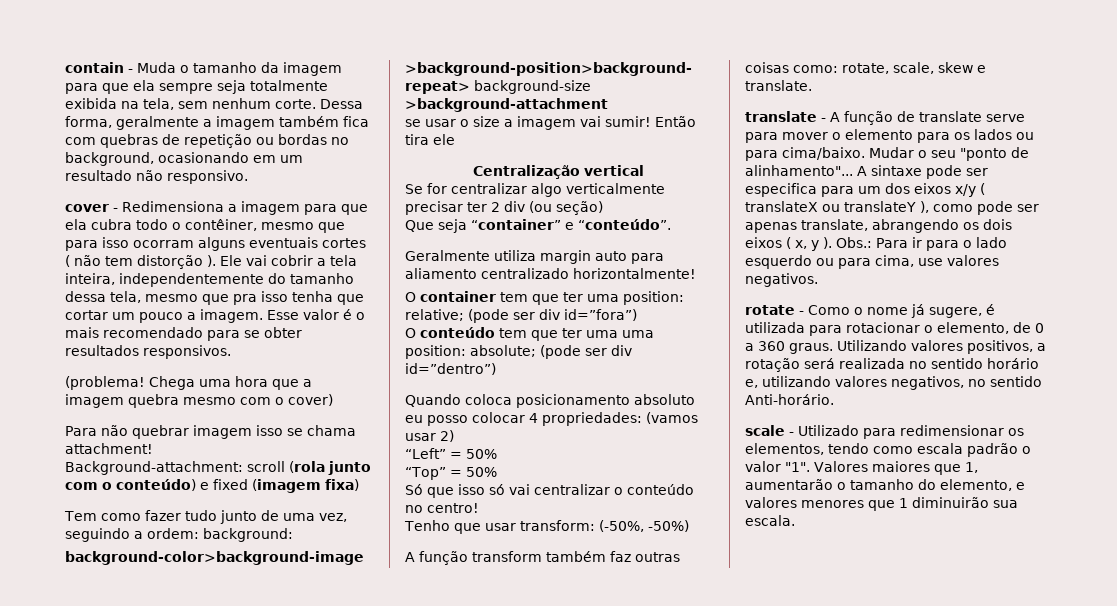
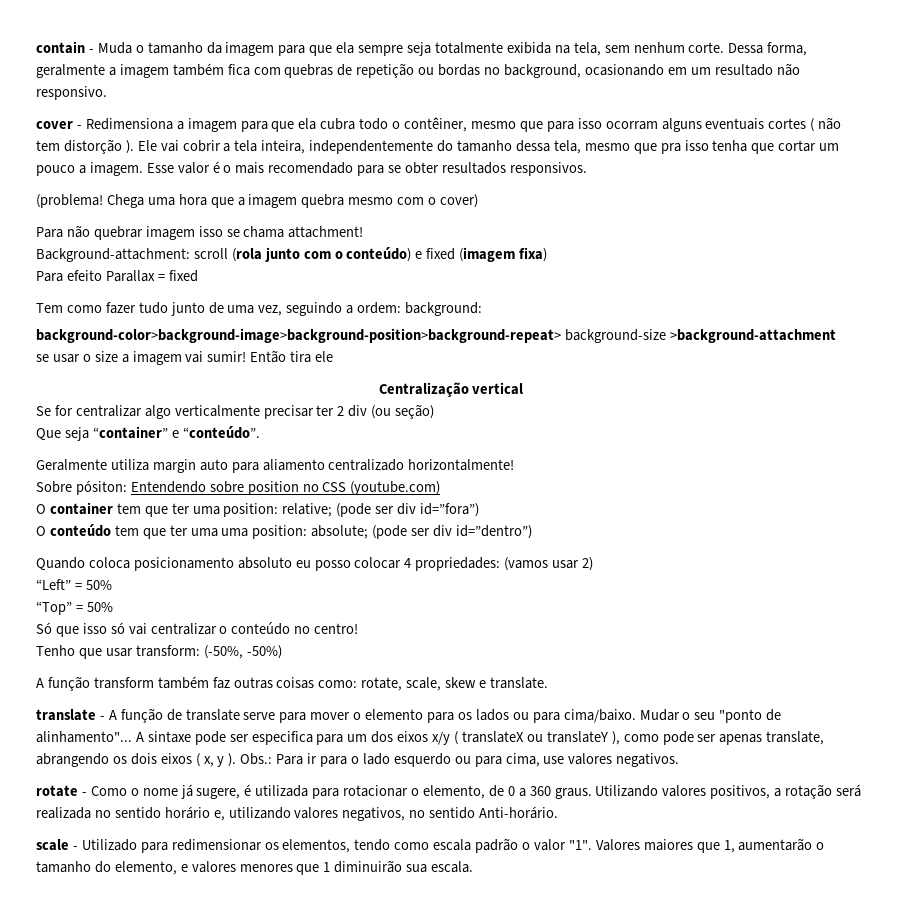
(359, 485) none -> [36,270,198,282] // Para efeito Parallax = fixed
(696, 273) none -> [36,480,441,495] // Sobre pósiton: Entendendo sobre position no CSS (youtube.com)

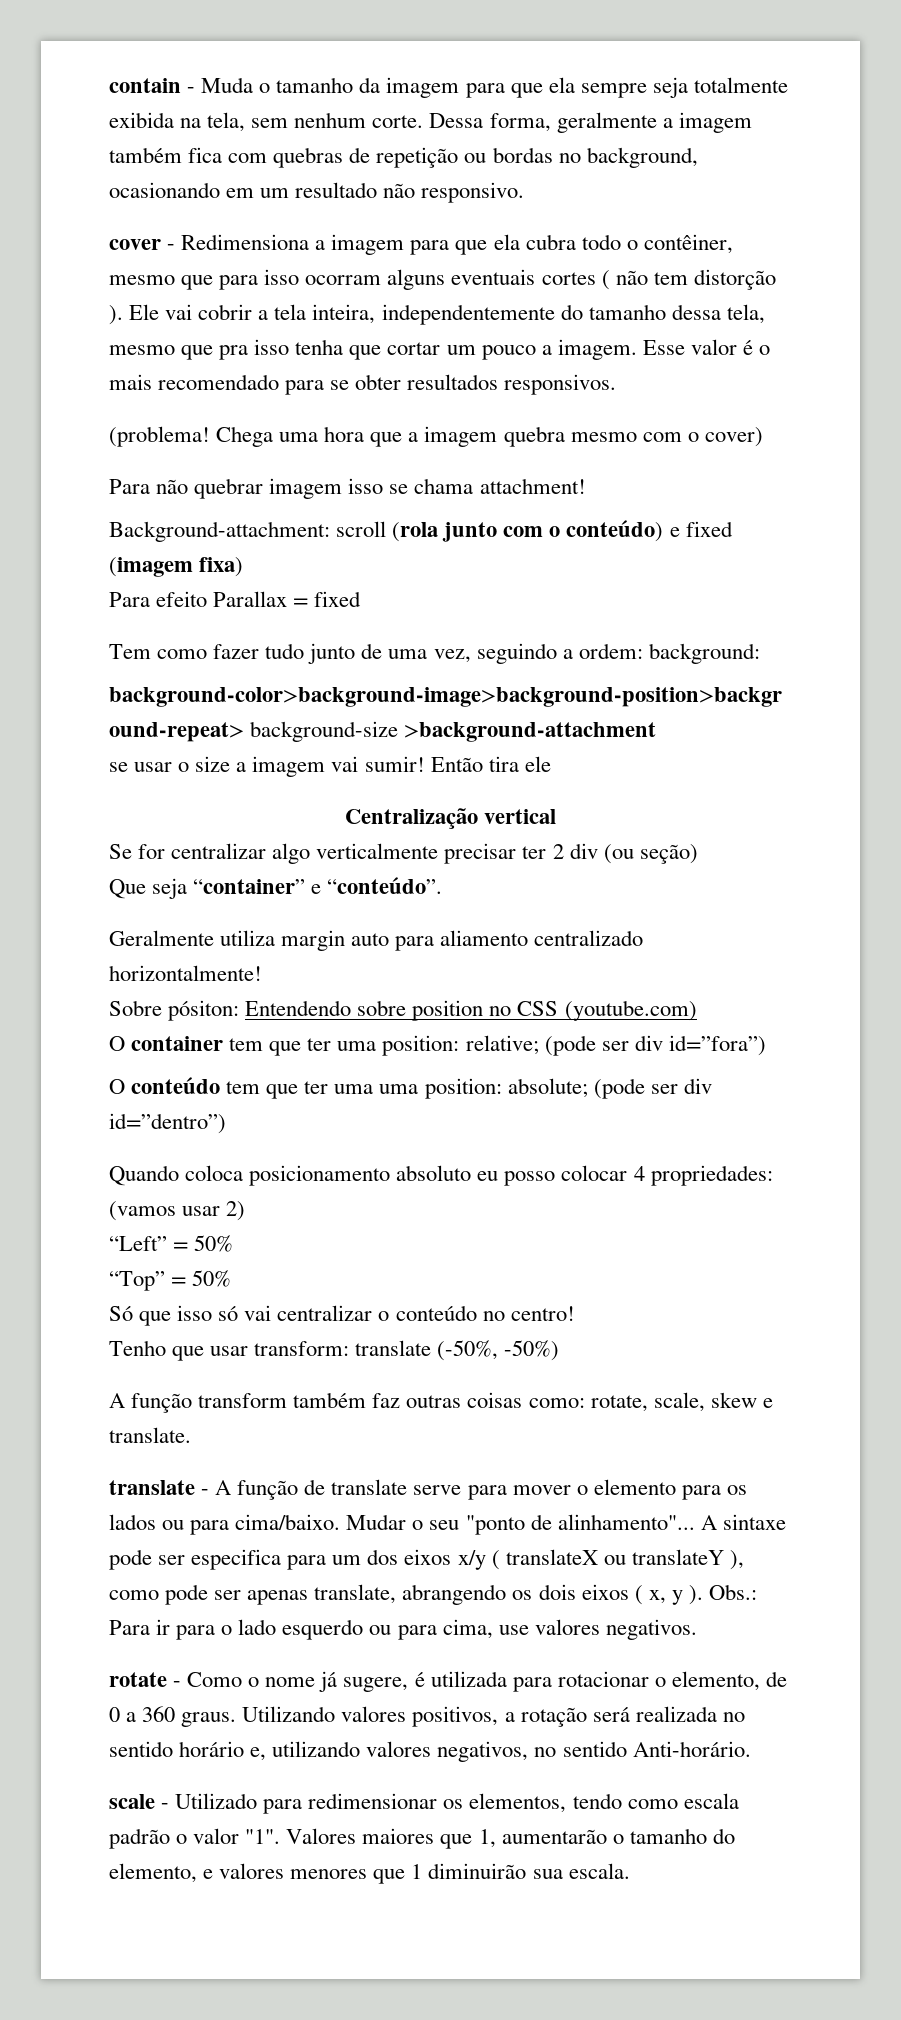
(200, 651) none -> [355,1340,432,1356] translate

